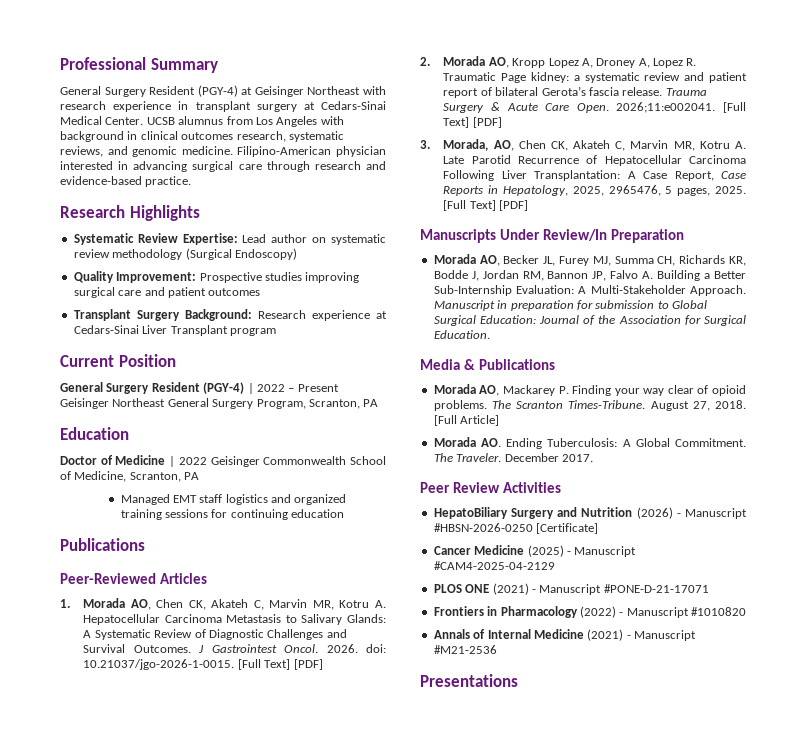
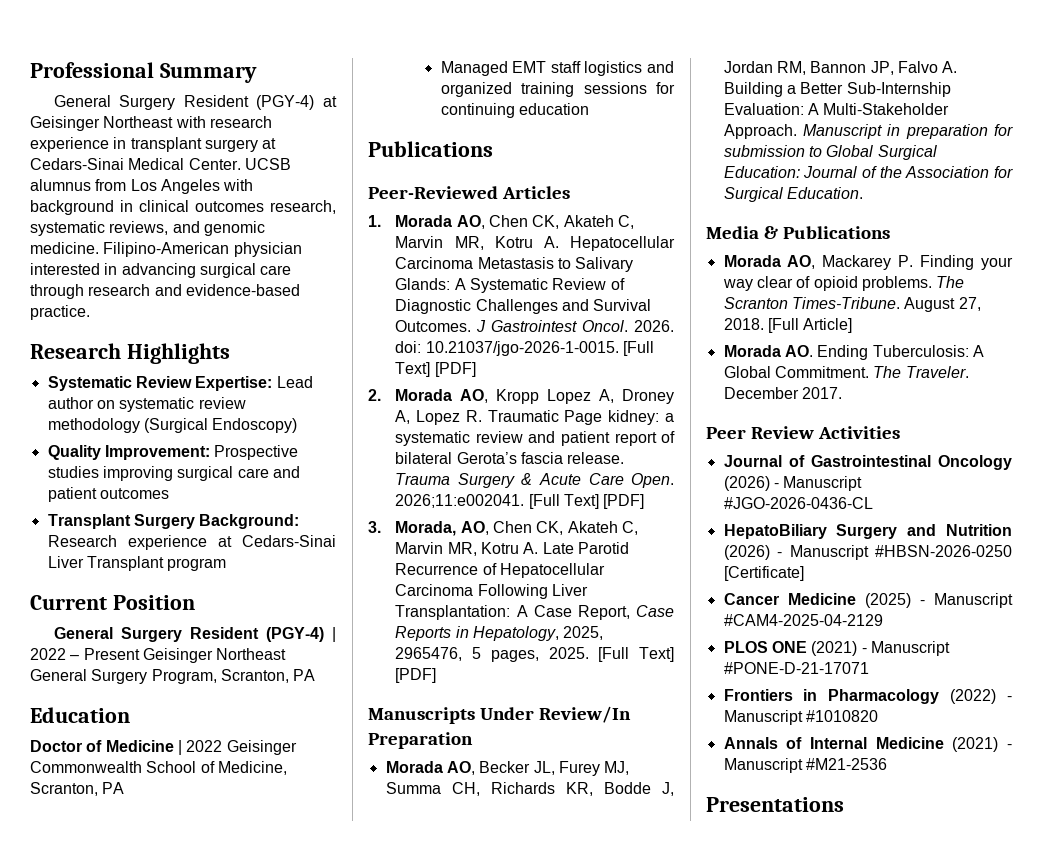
(561, 487) none -> [723,455,1012,470] [723,476,863,491] [723,497,873,509] // Journal of Gastrointestinal Oncology (2026) - Manuscript #JGO-2026-0436-CL

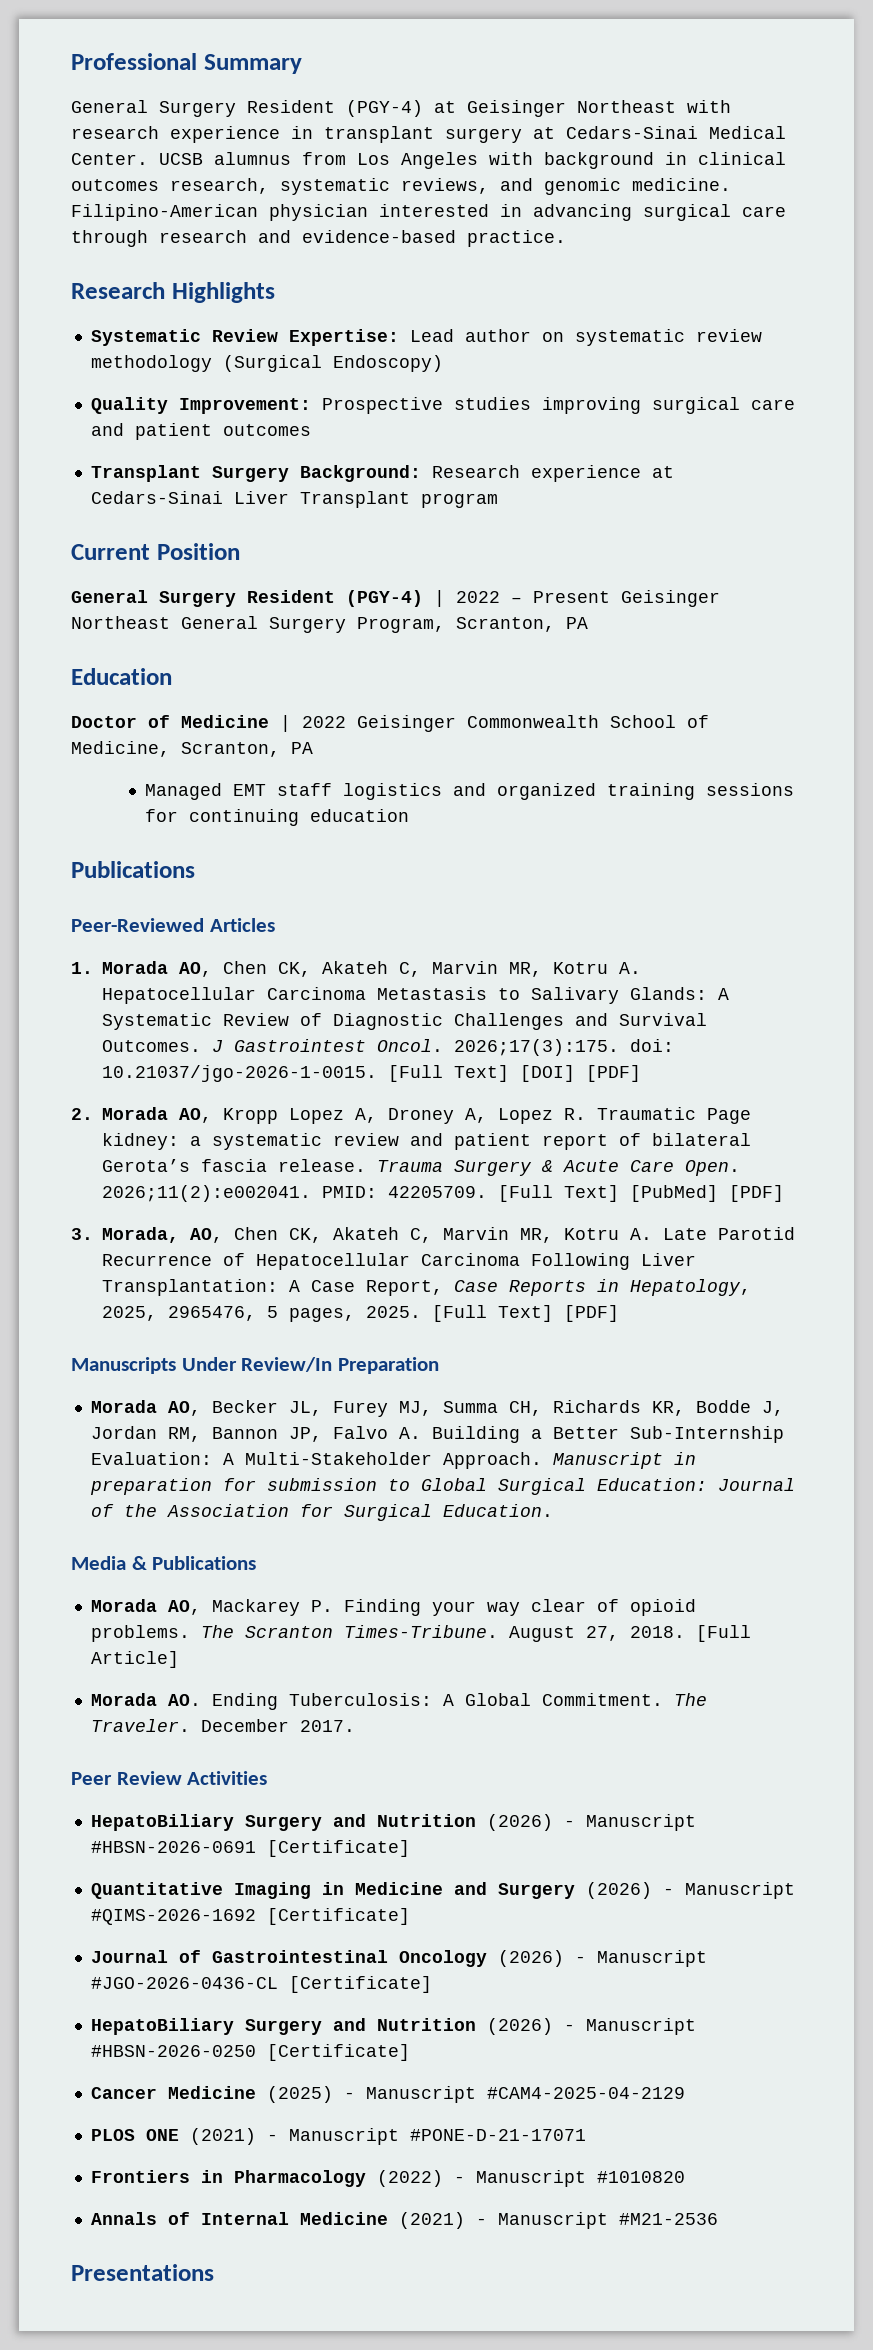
[634,320,674,332] 2026. -> [454,1039,619,1056] 2026;17(3):175.
(431, 369) none -> [520,1065,575,1082] [DOI]
[395,494,600,509] 2026;11:e002041. [Full Text] -> [102,1185,718,1202] 2026;11(2):e002041. PMID: 42205709. [Full Text] [PubMed]
(901, 432) none -> [90,1814,696,1831] [90,1840,410,1857] [90,1882,795,1899] [90,1908,410,1925] // HepatoBiliary Surgery and Nutrition (2026) - Manuscript #HBSN-2026-0691 [Certificate] // Quantitative Imaging in Medicine and Surgery (2026) - Manuscript #QIMS-2026-1692 [Certificate]
(873, 503) none -> [288,1976,432,1993] [Certificate]

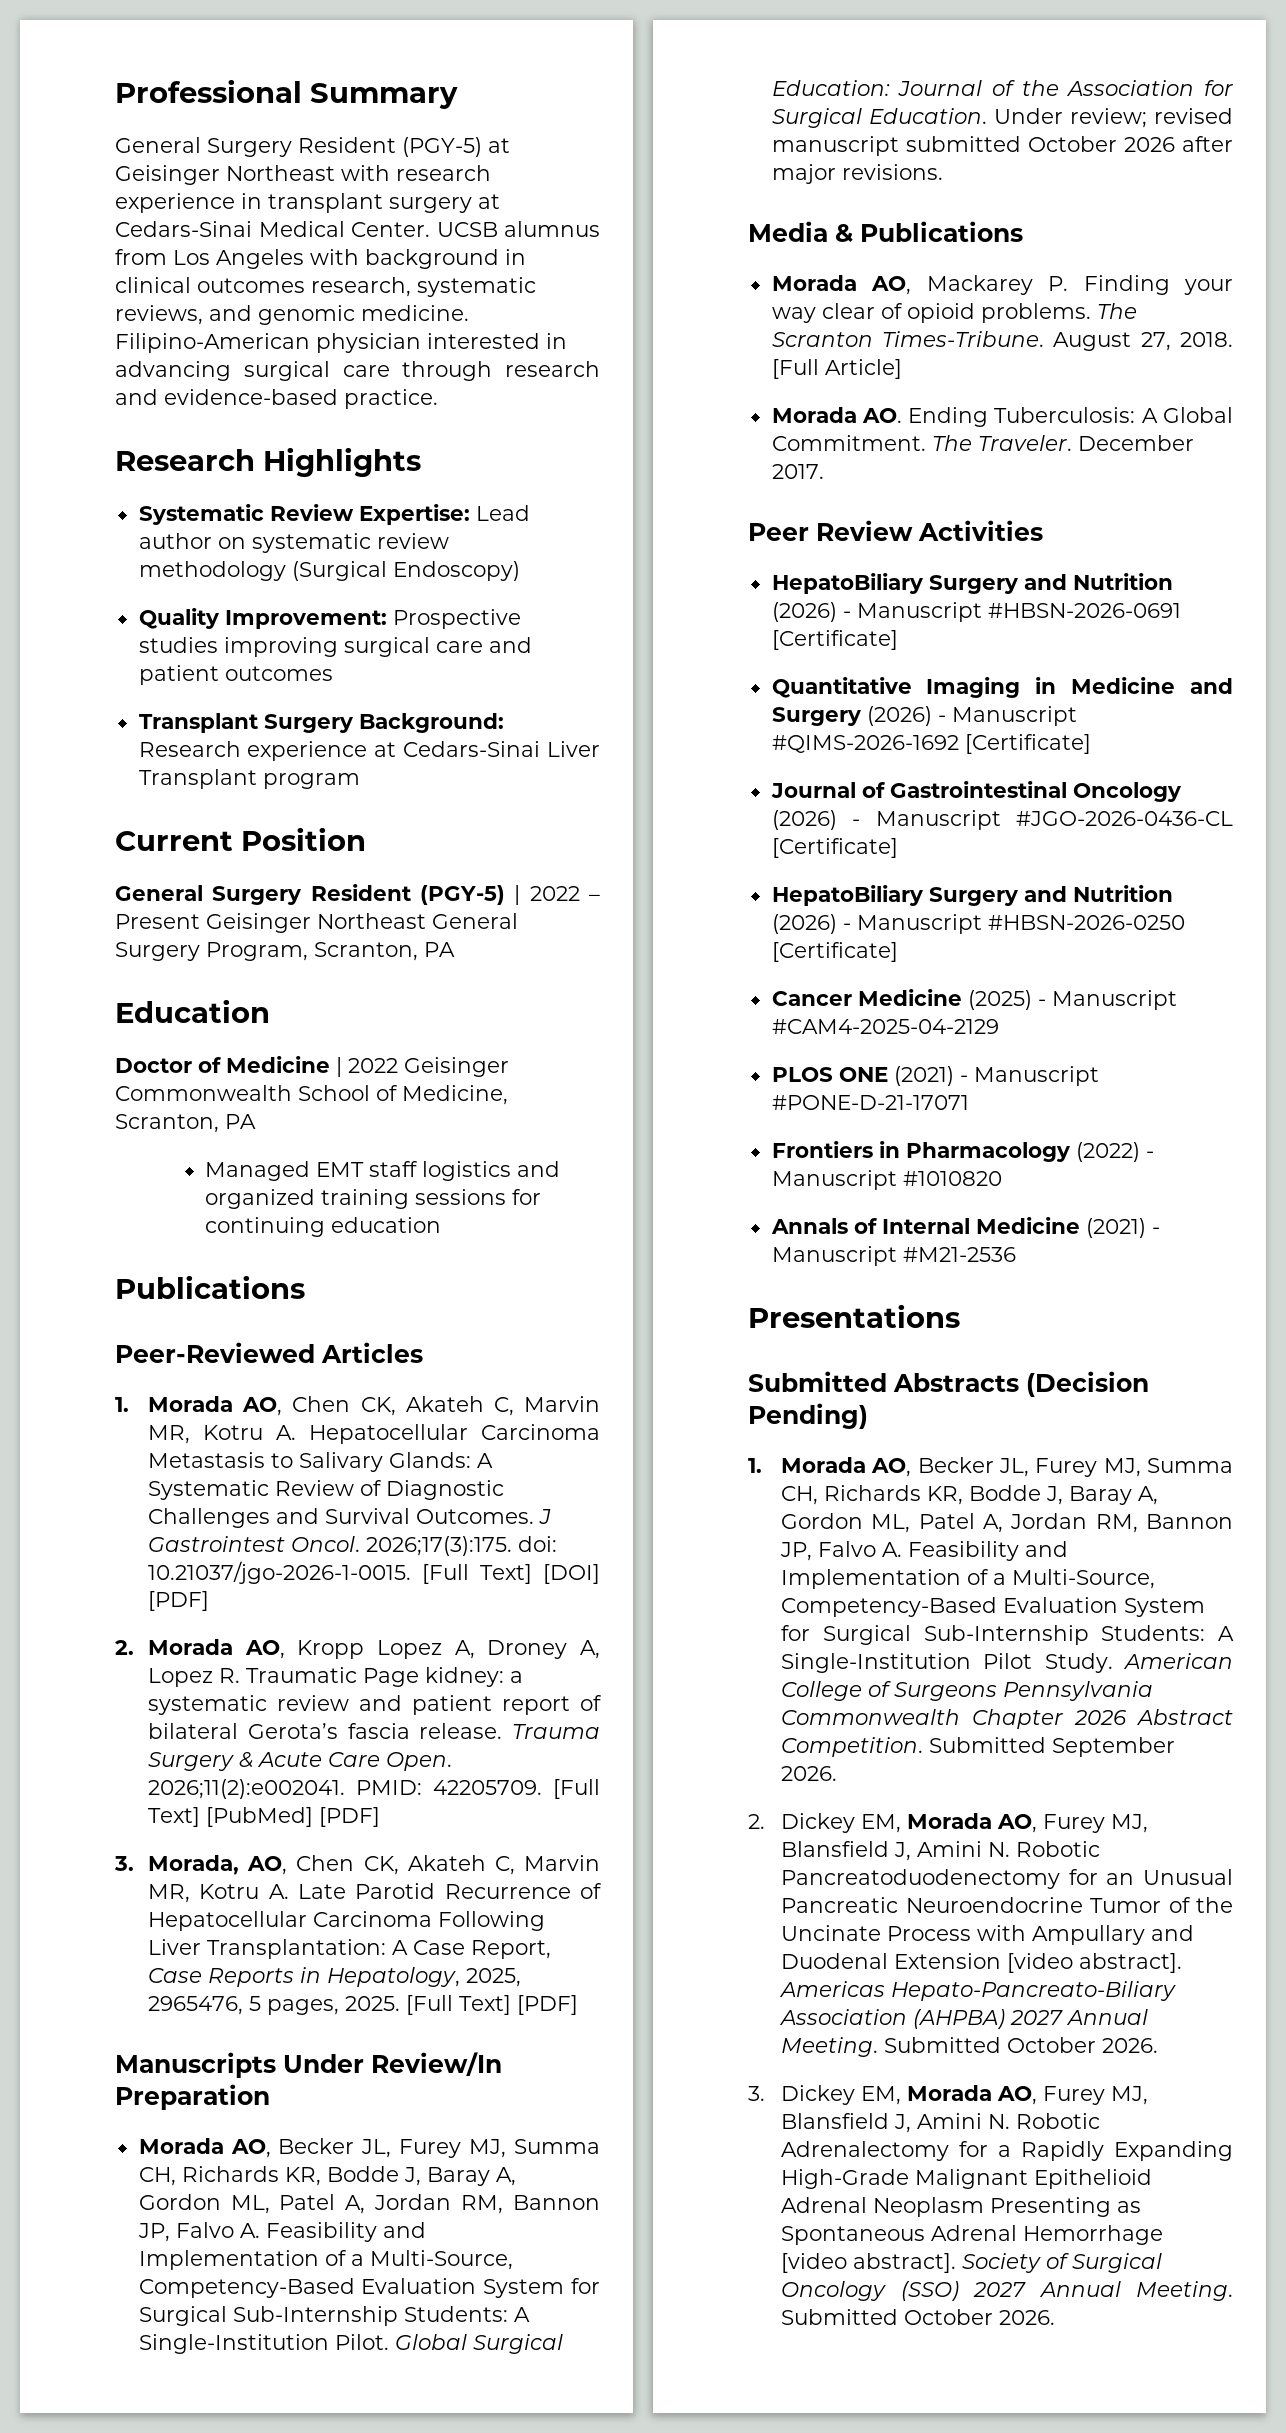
[346,100,423,117] (PGY-4) -> [402,137,482,157] (PGY-5)
[346,590,423,607] (PGY-4) -> [419,885,505,905] (PGY-5)
[90,1426,784,1443] [90,1452,696,1469] [89,1478,410,1495] Jordan RM, Bannon JP, Falvo A. Building a Better Sub-Internship Evaluation: A Multi-Stakeholder Approach. Manuscript in preparation for submission to -> [426,2167,516,2186] [138,2194,600,2214] [137,2222,426,2242] [138,2250,513,2270] [138,2278,600,2298] [138,2306,530,2326] [138,2334,389,2354] Baray A, Gordon ML, Patel A, Jordan RM, Bannon JP, Falvo A. Feasibility and Implementation of a Multi-Source, Competency-Based Evaluation System for Surgical Sub-Internship Students: A Single-Institution Pilot.
(553, 1510) none -> [993,108,1233,128] [771,136,1233,156] [771,164,943,184] Under review; revised manuscript submitted October 2026 after major revisions.
(214, 2272) none -> [748,1371,1149,1397] [748,1403,868,1429] [748,1457,1233,1477] [781,1485,1159,1505] [781,1513,1233,1533] [780,1541,1069,1561] [781,1569,1156,1589] [781,1597,1206,1617] [781,1625,1234,1645] [781,1653,1233,1673] [781,1681,1154,1701] [781,1709,1233,1729] [781,1737,1176,1757] [781,1766,838,1781] [748,1813,1149,1833] [781,1841,1101,1861] [781,1869,1233,1889] [781,1897,1233,1913] [781,1925,1195,1945] [781,1953,1183,1973] [779,1981,1177,2001] [779,2009,1149,2029] [781,2037,1159,2057] [748,2085,1149,2105] [781,2113,1101,2133] [781,2141,1233,2161] [781,2169,1153,2189] [781,2197,1142,2217] [781,2225,1164,2245] [781,2253,1163,2273] [781,2281,1233,2301] [781,2309,1056,2325] // Submitted Abstracts (Decision Pending) // 1. Morada AO, Becker JL, Furey MJ, Summa CH, Richards KR, Bodde J, Baray A, Gordon ML, Patel A, Jordan RM, Bannon JP, Falvo A. Feasibility and Implementation of a Multi-Source, Competency-Based Evaluation System for Surgical Sub-Internship Students: A Single-Institution Pilot Study. American College of Surgeons Pennsylvania Commonwealth Chapter 2026 Abstract Competition. Submitted September 2026. // 2. Dickey EM, Morada AO, Furey MJ, Blansfield J, Amini N. Robotic Pancreatoduodenectomy for an Unusual Pancreatic Neuroendocrine Tumor of the Uncinate Process with Ampullary and Duodenal Extension [video abstract]. Americas Hepato-Pancreato-Biliary Association (AHPBA) 2027 Annual Meeting. Submitted October 2026. // 3. Dickey EM, Morada AO, Furey MJ, Blansfield J, Amini N. Robotic Adrenalectomy for a Rapidly Expanding High-Grade Malignant Epithelioid Adrenal Neoplasm Presenting as Spontaneous Adrenal Hemorrhage [video abstract]. Society of Surgical Oncology (SSO) 2027 Annual Meeting. Submitted October 2026.

